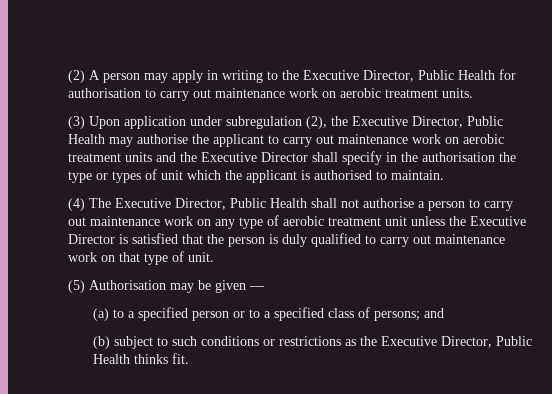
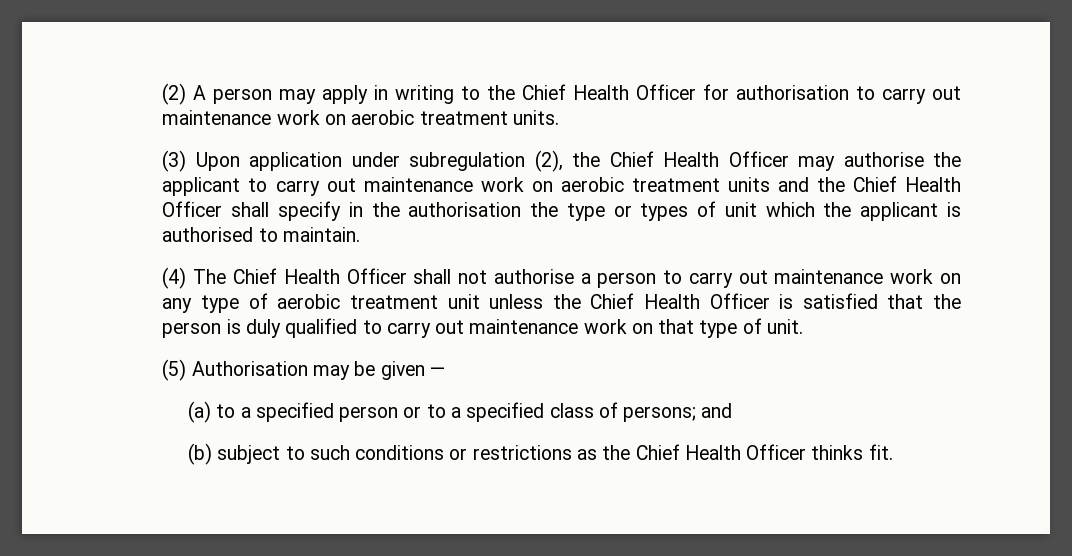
[303,70,496,82] Executive Director, Public Health -> [522,84,697,100] Chief Health Officer
[352,116,504,128] [68,134,106,144] Executive Director, Public Health -> [609,151,789,167] Chief Health Officer
[201,152,309,162] Executive Director -> [852,176,962,192] [162,201,223,217] Chief Health Officer
[115,198,308,210] Executive Director, Public Health -> [232,268,407,284] Chief Health Officer
[470,216,527,226] [68,234,116,244] Executive Director -> [590,293,770,309] Chief Health Officer
[381,336,533,348] [93,354,131,364] Executive Director, Public Health -> [635,444,807,460] Chief Health Officer

